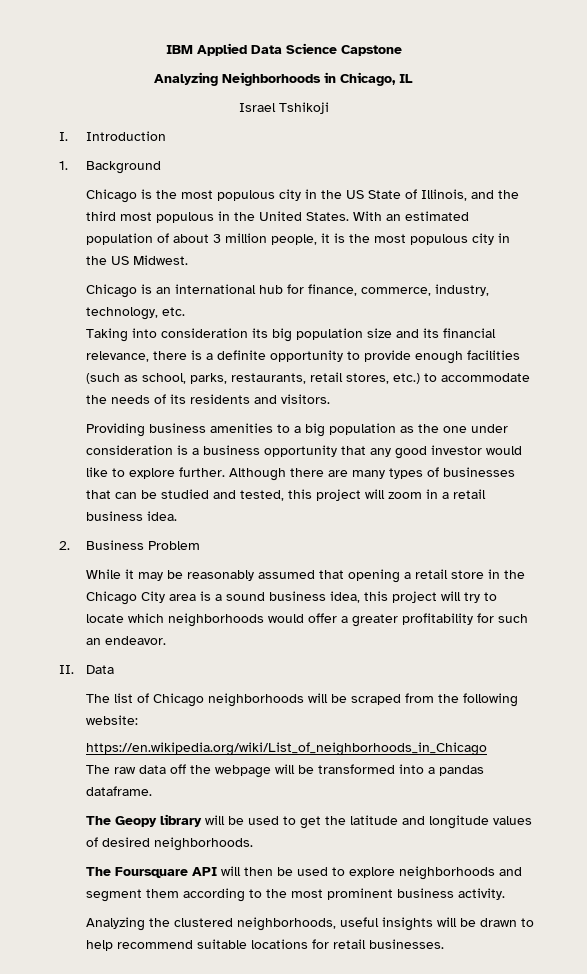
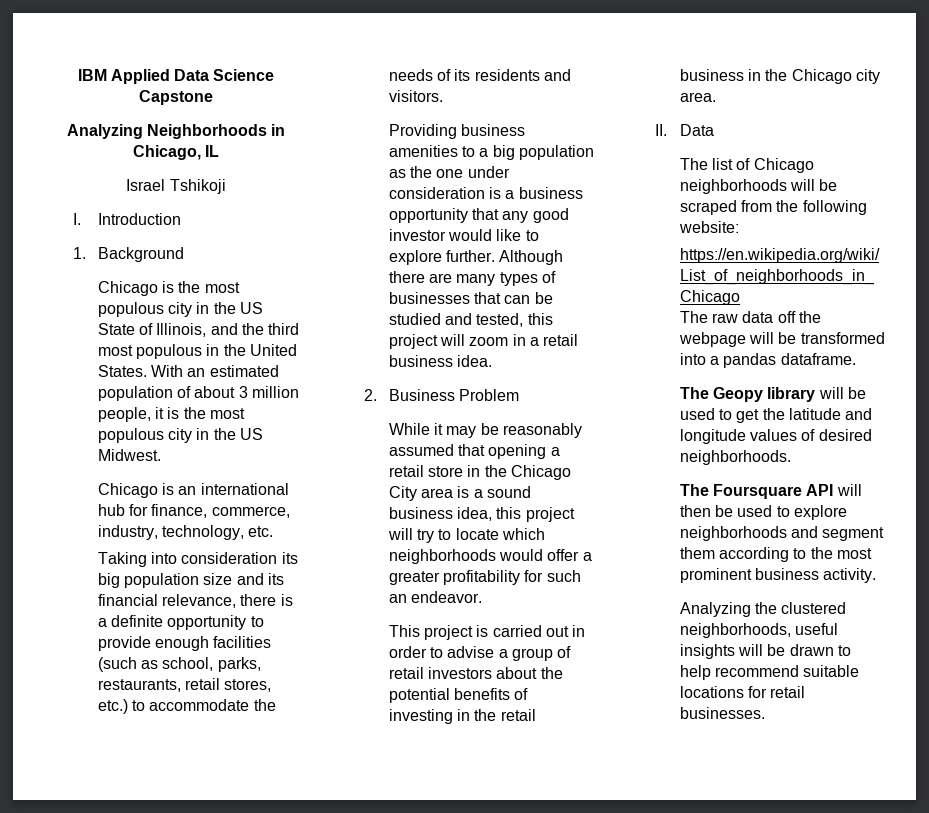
(166, 640) none -> [388,625,586,640] [388,646,572,661] [388,667,563,679] [388,688,529,703] [388,709,536,724] [679,69,881,84] [679,92,716,102] // This project is carried out in order to advise a group of retail investors about the potential benefits of investing in the retail business in the Chicago city area.

